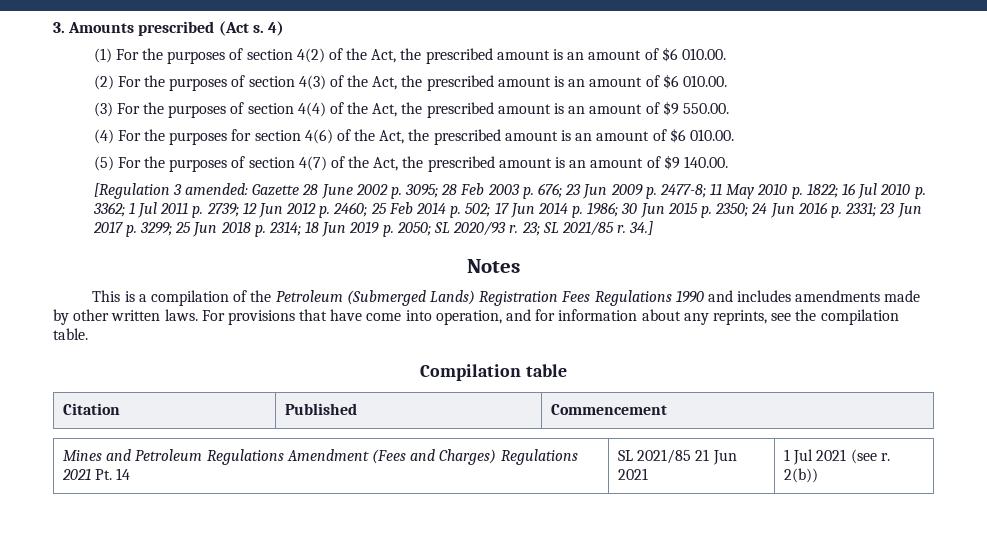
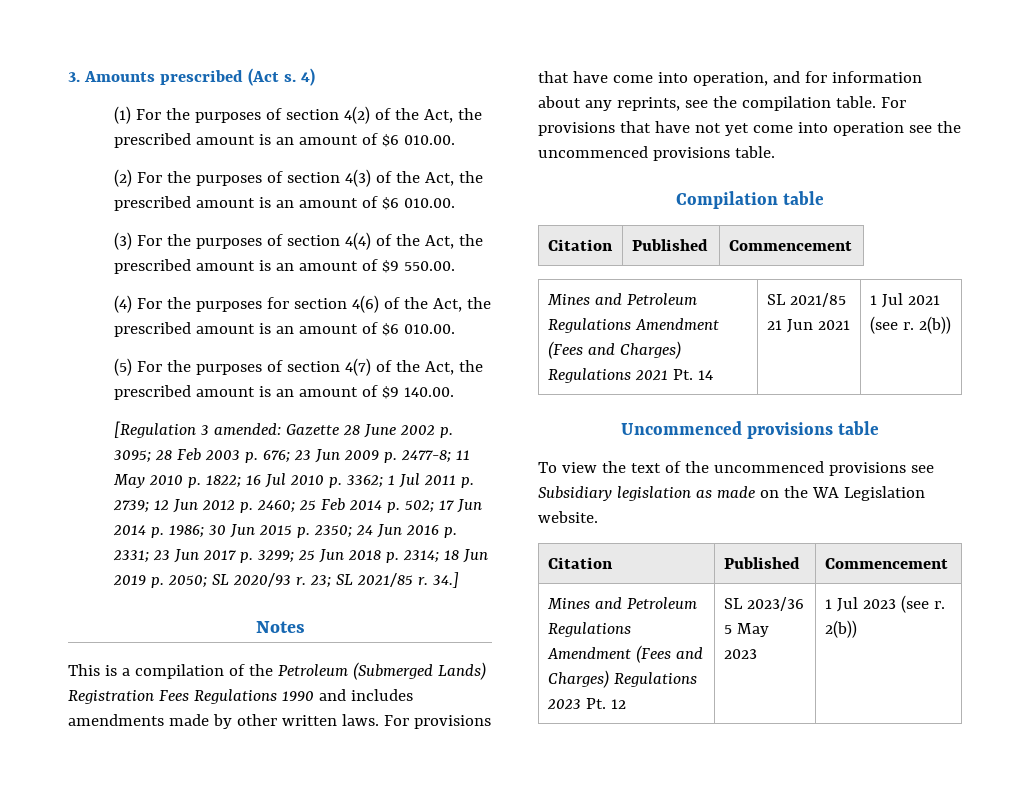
(88, 334) none -> [880,97,906,108] [538,121,961,136] [538,146,775,161] For provisions that have not yet come into operation see the uncommenced provisions table.
(819, 475) none -> [620,421,880,439] [538,461,934,476] [538,486,925,501] [538,511,598,523] [547,557,613,569] [723,557,800,569] [824,558,948,569] [546,597,697,609] [547,622,631,637] [546,645,703,663] [547,670,697,688] [546,698,626,710] [723,597,804,611] [723,623,769,637] [723,649,757,659] [824,595,945,613] [824,620,857,638] // Uncommenced provisions table // To view the text of the uncommenced provisions see Subsidiary legislation as made on the WA Legislation website. // Citation | Published | Commencement // Mines and Petroleum Regulations Amendment (Fees and Charges) Regulations 2023 Pt. 12 | SL 2023/36 5 May 2023 | 1 Jul 2023 (see r. 2(b))

